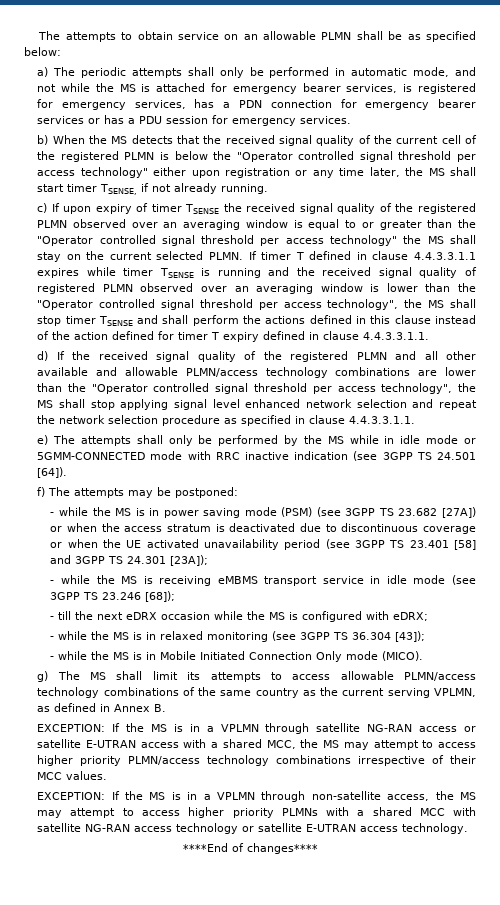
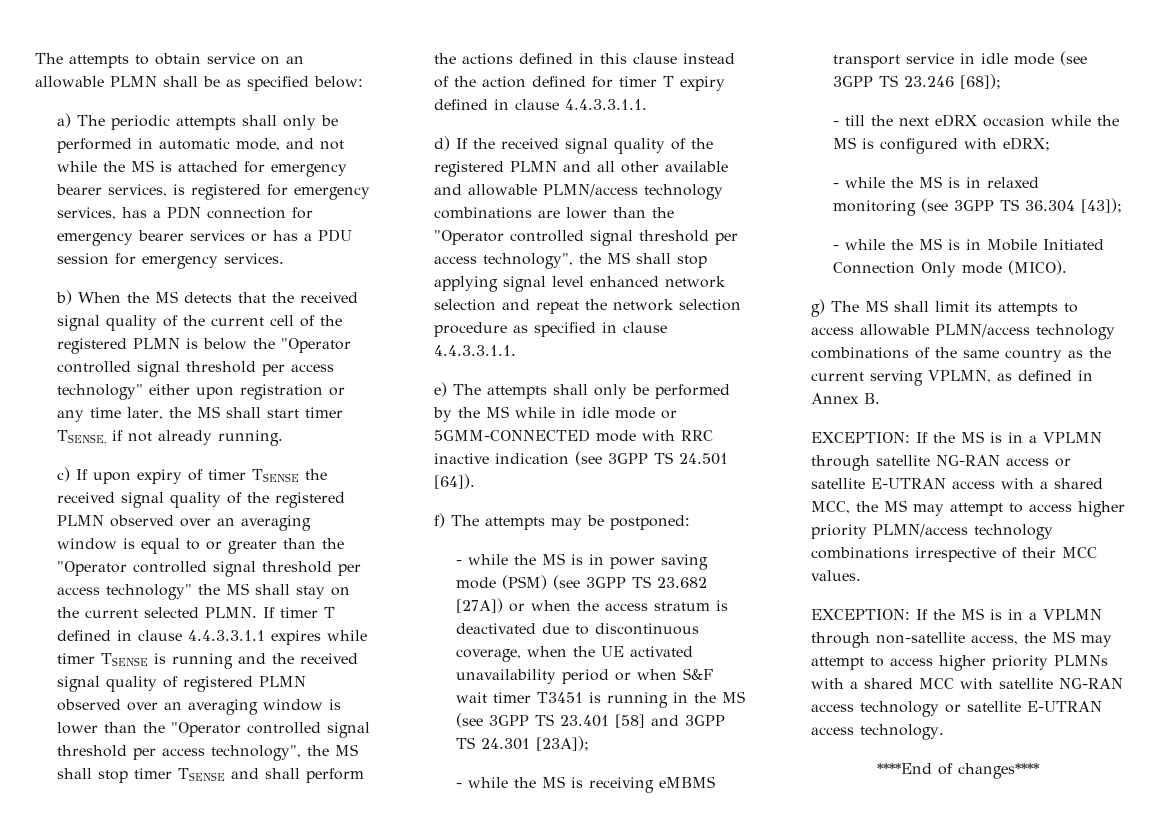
[423,526,477,534] [50,542,63,548] coverage or -> [456,649,522,662] coverage,
(321, 544) none -> [615,668,714,681] [456,691,746,708] or when S&F wait timer T3451 is running in the MS

